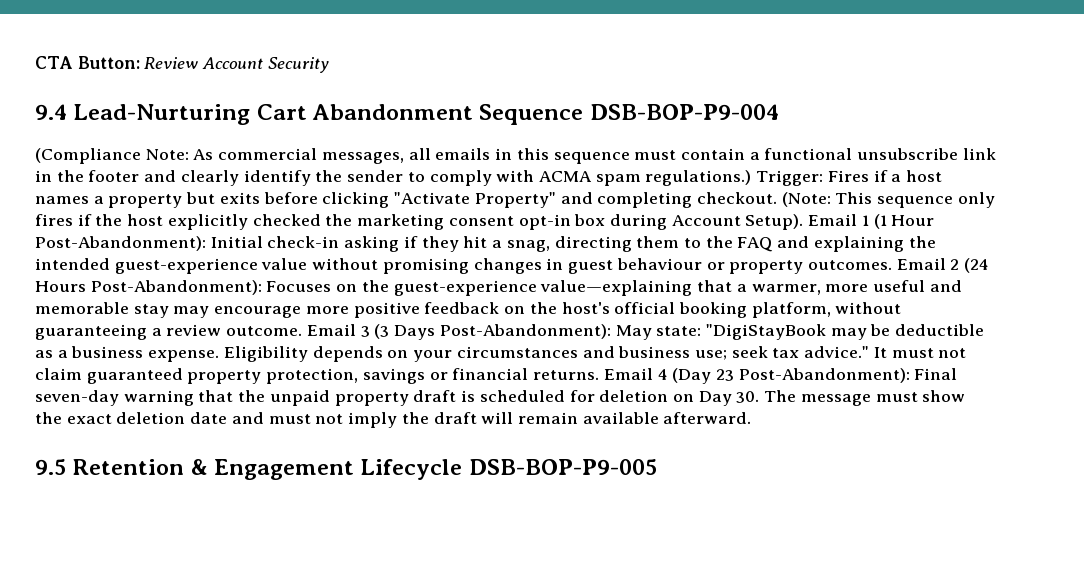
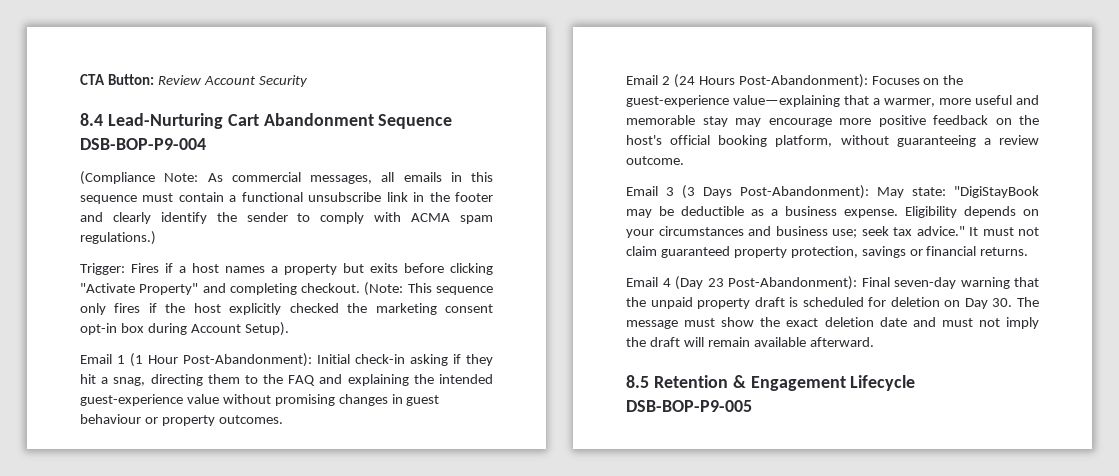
[35,104,67,120] 9.4 -> [80,113,103,126] 8.4
(752, 178) none -> (156, 238) //
(804, 222) none -> (289, 329) //
(892, 265) none -> (283, 419) //
(303, 331) none -> (684, 160) //
(600, 375) none -> (1029, 251) //
[35,459,66,475] 9.5 -> [626,375,649,388] 8.5

